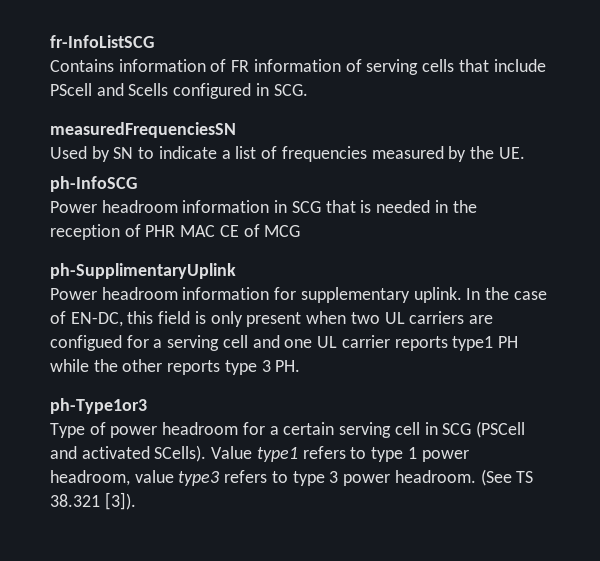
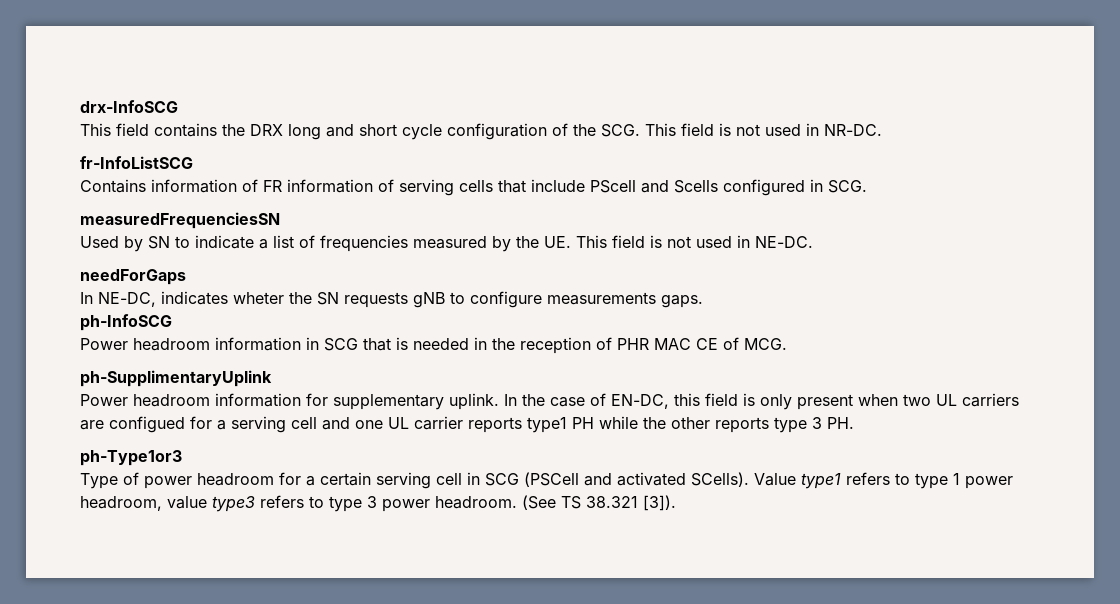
(50, 41) none -> [80,100,178,113] [80,123,882,140] drx-InfoSCG // This field contains the DRX long and short cycle configuration of the SCG. This field is not used in NR-DC. //
(525, 153) none -> [576,235,813,248] [80,269,186,285] [80,291,703,308] This field is not used in NE-DC. // needForGaps // In NE-DC, indicates wheter the SN requests gNB to configure measurements gaps.
[264,225,301,237] MCG -> [744,338,787,350] MCG.

